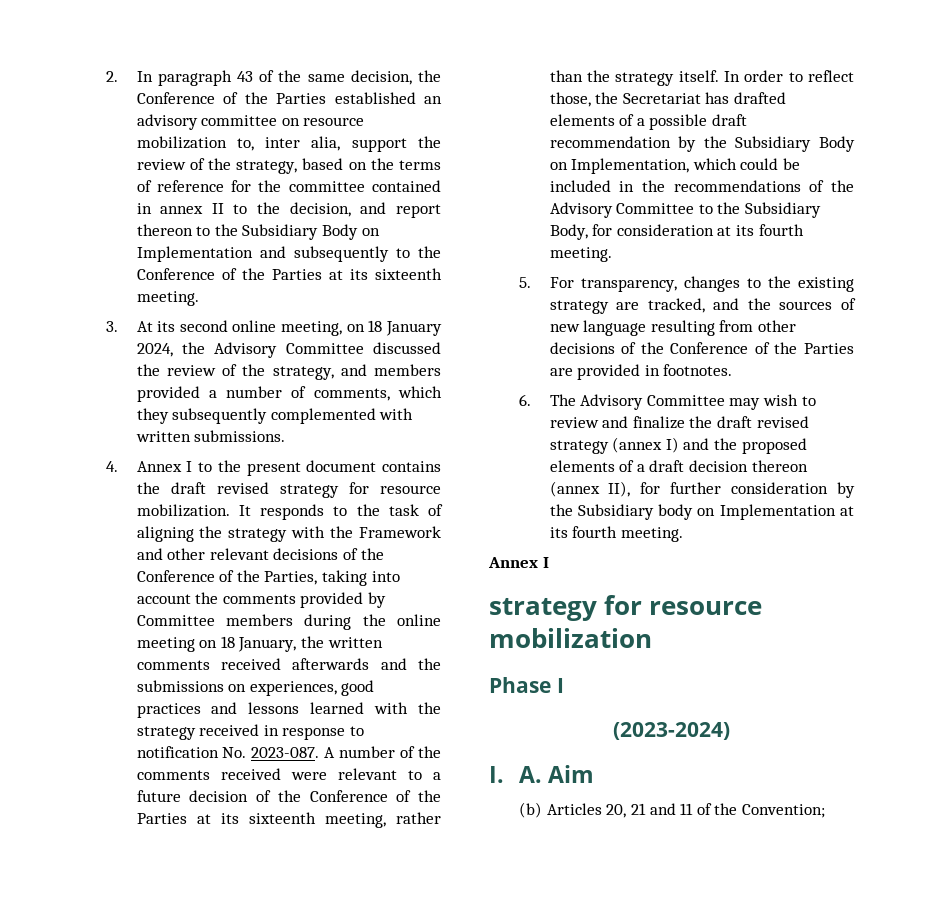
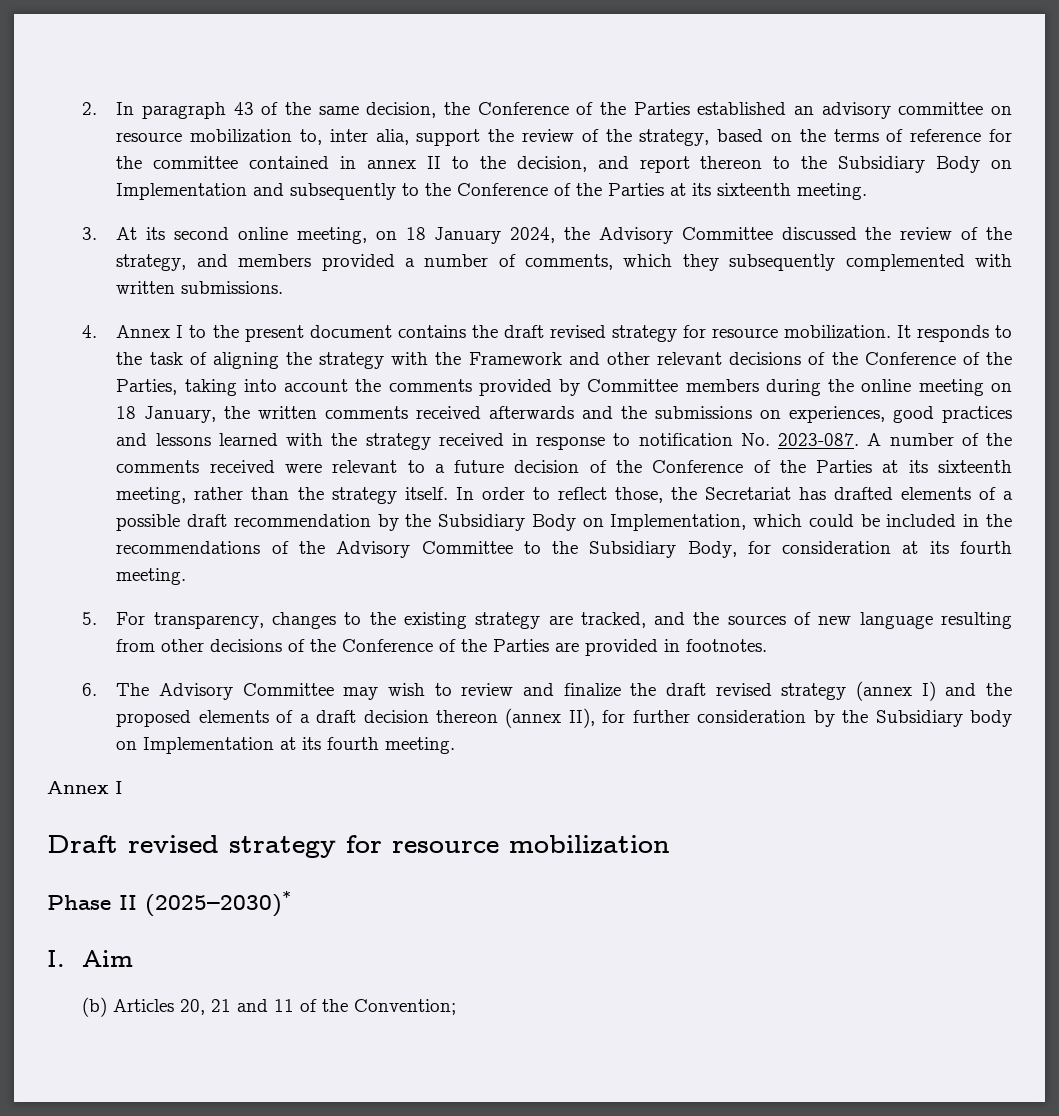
(549, 562) none -> [47,835,219,853] Draft revised
[556,678,564,693] [613,722,730,740] I // (2023-2024) -> [119,891,291,917] II (2025–2030)*
[519,766,543,783] A. -> (65, 958) none

